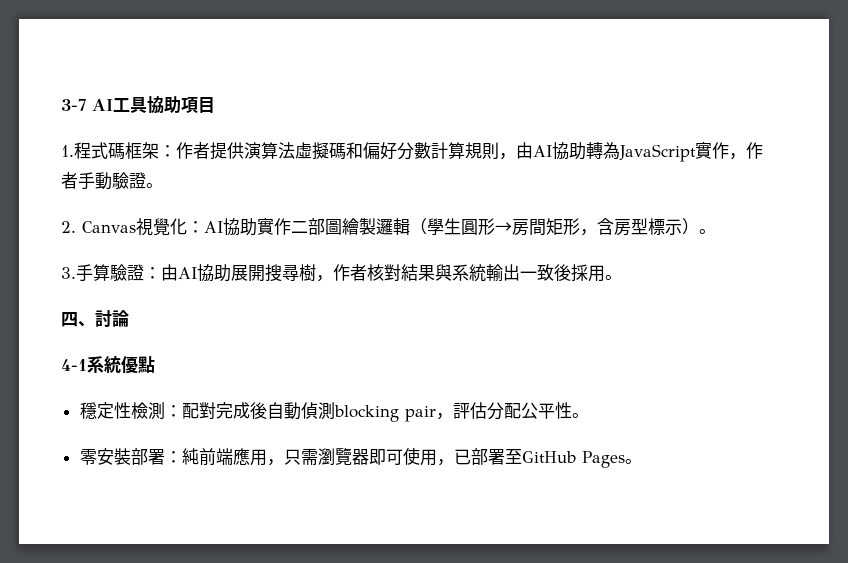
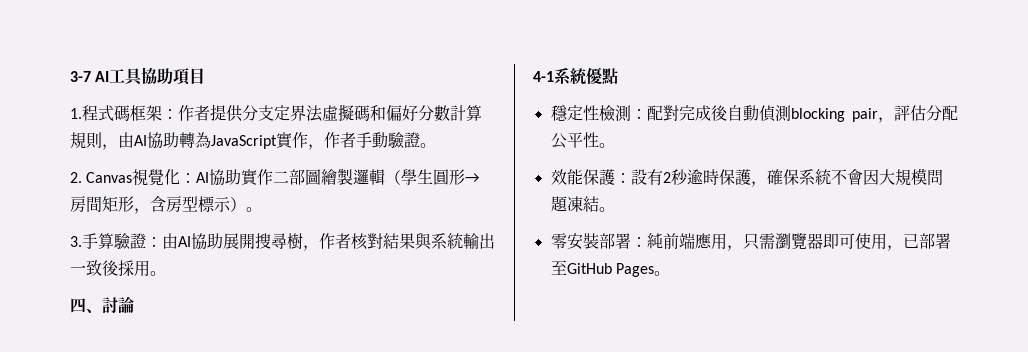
[244,142,278,159] 演算 -> [242,105,306,121] 分支定界
(589, 415) none -> [550,168,943,187] [550,196,615,212] // 效能保護：設有2秒逾時保護，確保系統不會因大規模問題凍結。

